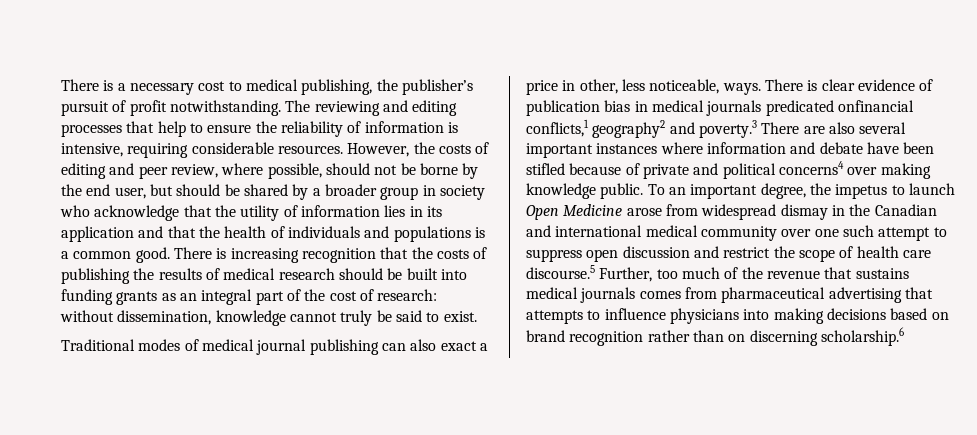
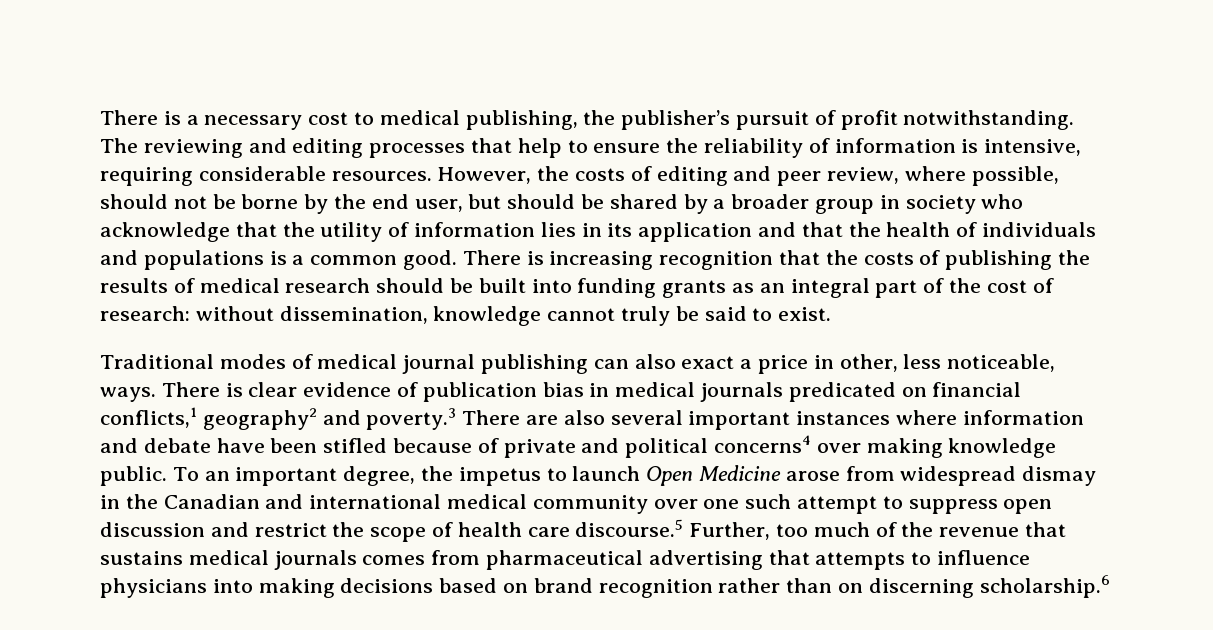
[837,100,914,112] onfinancial -> [901,382,1022,397] on financial

